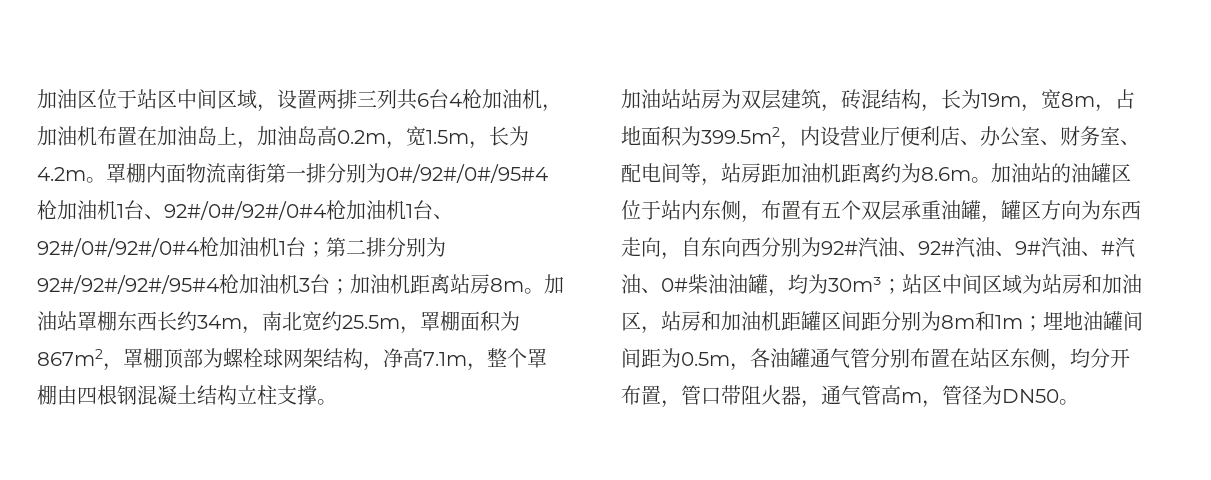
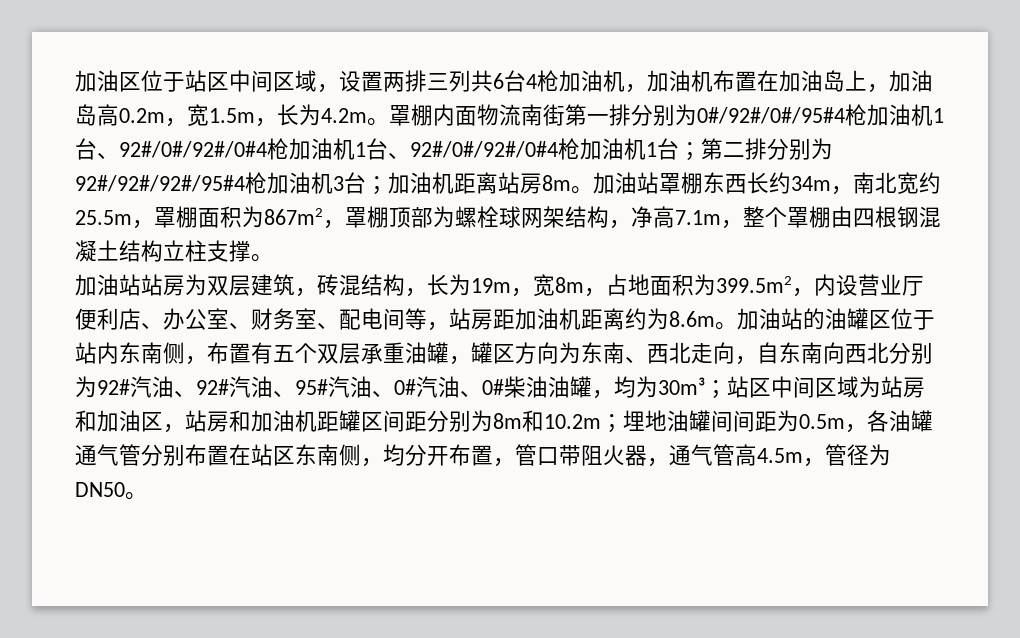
(721, 210) none -> [141,342,163,364] 南
[1121,200,1141,220] 西 -> [603,342,691,364] 南、西北
[721,237,761,257] 向西 -> [801,342,889,364] 南向西北
[1015,237,1115,257] 9#汽油、# -> [295,376,416,398] 95#汽油、0#
[995,315,1023,329] 1m -> [544,414,601,429] 10.2m
(1030, 358) none -> [317,444,339,466] 南
[901,392,922,403] m -> [757,448,803,463] 4.5m

